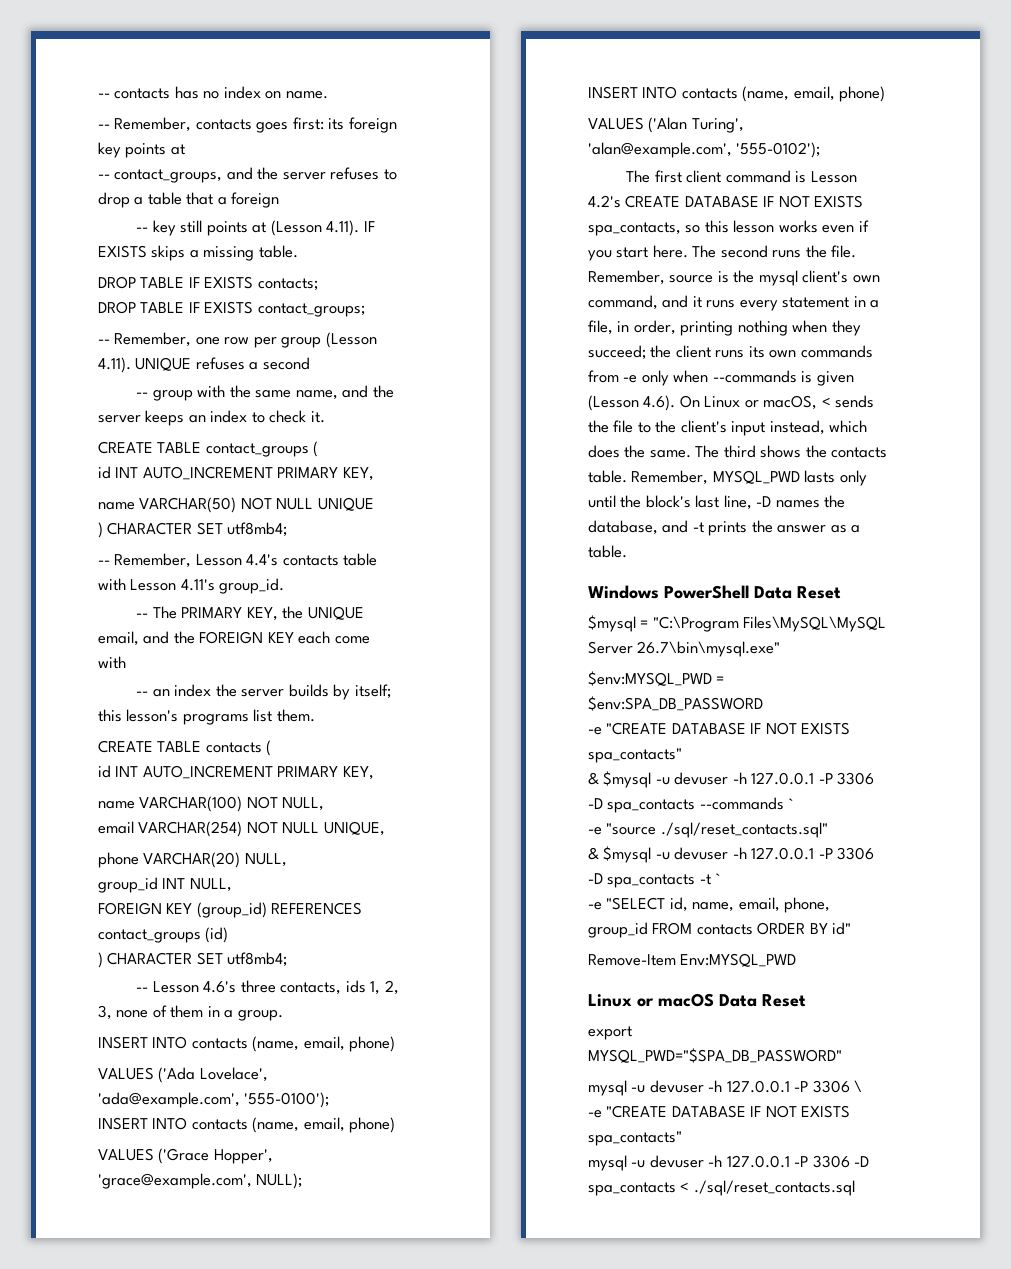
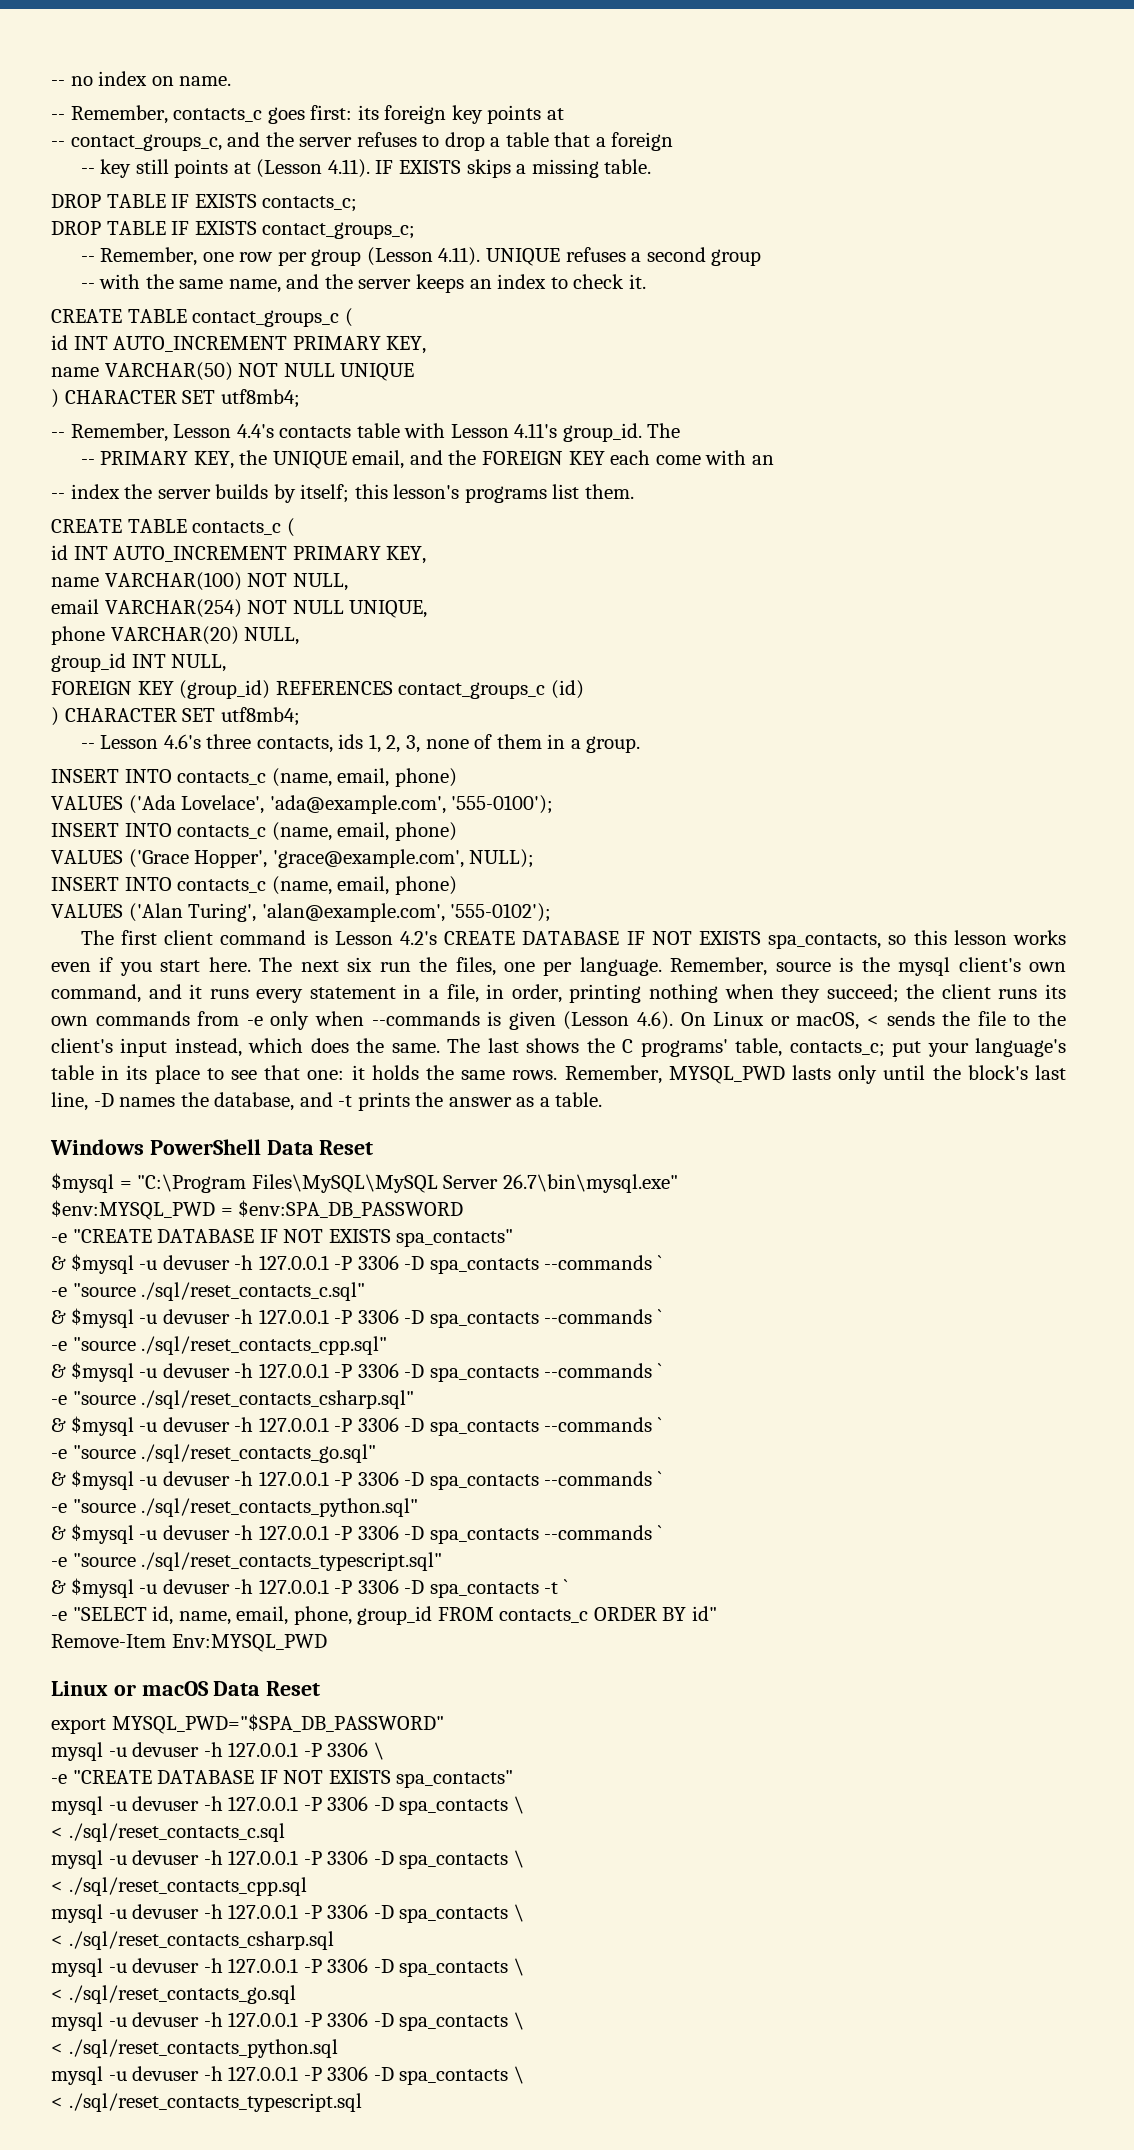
[98,86,199,99] -- contacts has -> [51,80,65,86] --
[195,119,252,130] contacts -> [173,108,263,122] contacts_c
[114,169,223,183] contact_groups, -> [70,134,222,151] contact_groups_c,
[257,278,318,291] [98,301,365,317] contacts; // DROP TABLE IF EXISTS contact_groups; -> [262,196,358,212] [51,221,416,239] contacts_c; // DROP TABLE IF EXISTS contact_groups_c;
[136,390,193,401] // -- group -> [711,249,762,266] [80,283,95,289] group // --
[205,443,309,457] contact_groups -> [192,310,340,327] contact_groups_c
[136,606,177,619] // -- The -> [647,423,681,438] [80,459,95,465] The // --
[136,689,170,697] // -- an -> [751,455,774,465] [51,493,65,499] an // --
[205,742,262,753] contacts -> [192,521,282,535] contacts_c
[98,929,201,943] contact_groups -> [398,682,546,699] contact_groups_c
[191,1038,248,1049] contacts -> [177,771,267,785] contacts_c
[191,1119,248,1130] contacts -> [177,825,267,839] contacts_c
[681,88,738,99] contacts -> [177,879,267,893] contacts_c
[720,245,857,258] second runs the file. -> [300,957,662,976] next six run the files, one per language.
[723,445,756,458] third -> [487,1038,519,1053] last
[831,447,888,458] [588,470,627,483] contacts table. -> [622,1038,1067,1057] [51,1065,558,1084] C programs' table, contacts_c; put your language's table in its place to see that one: it holds the same rows.
[660,822,828,838] ./sql/reset_contacts.sql" -> [141,1282,366,1301] [51,1308,662,1328] [51,1336,388,1355] [51,1362,662,1382] [51,1390,415,1409] [51,1416,662,1436] [51,1444,377,1463] [51,1470,662,1490] [51,1498,419,1517] [51,1524,662,1544] [51,1552,443,1571] ./sql/reset_contacts_c.sql" // & $mysql -u devuser -h 127.0.0.1 -P 3306 -D spa_contacts --commands ` // -e "source ./sql/reset_contacts_cpp.sql" // & $mysql -u devuser -h 127.0.0.1 -P 3306 -D spa_contacts --commands ` // -e "source ./sql/reset_contacts_csharp.sql" // & $mysql -u devuser -h 127.0.0.1 -P 3306 -D spa_contacts --commands ` // -e "source ./sql/reset_contacts_go.sql" // & $mysql -u devuser -h 127.0.0.1 -P 3306 -D spa_contacts --commands ` // -e "source ./sql/reset_contacts_python.sql" // & $mysql -u devuser -h 127.0.0.1 -P 3306 -D spa_contacts --commands ` // -e "source ./sql/reset_contacts_typescript.sql"
[696,924,753,935] contacts -> [499,1609,589,1623] contacts_c
[680,1180,855,1196] < ./sql/reset_contacts.sql -> [513,1796,524,1814] [51,1823,285,1842] [51,1850,524,1869] [51,1877,307,1896] [51,1904,524,1923] [51,1931,334,1950] [51,1958,524,1977] [51,1985,296,2004] [51,2012,524,2031] [51,2039,338,2058] [51,2066,524,2085] [51,2093,362,2112] \ // < ./sql/reset_contacts_c.sql // mysql -u devuser -h 127.0.0.1 -P 3306 -D spa_contacts \ // < ./sql/reset_contacts_cpp.sql // mysql -u devuser -h 127.0.0.1 -P 3306 -D spa_contacts \ // < ./sql/reset_contacts_csharp.sql // mysql -u devuser -h 127.0.0.1 -P 3306 -D spa_contacts \ // < ./sql/reset_contacts_go.sql // mysql -u devuser -h 127.0.0.1 -P 3306 -D spa_contacts \ // < ./sql/reset_contacts_python.sql // mysql -u devuser -h 127.0.0.1 -P 3306 -D spa_contacts \ // < ./sql/reset_contacts_typescript.sql

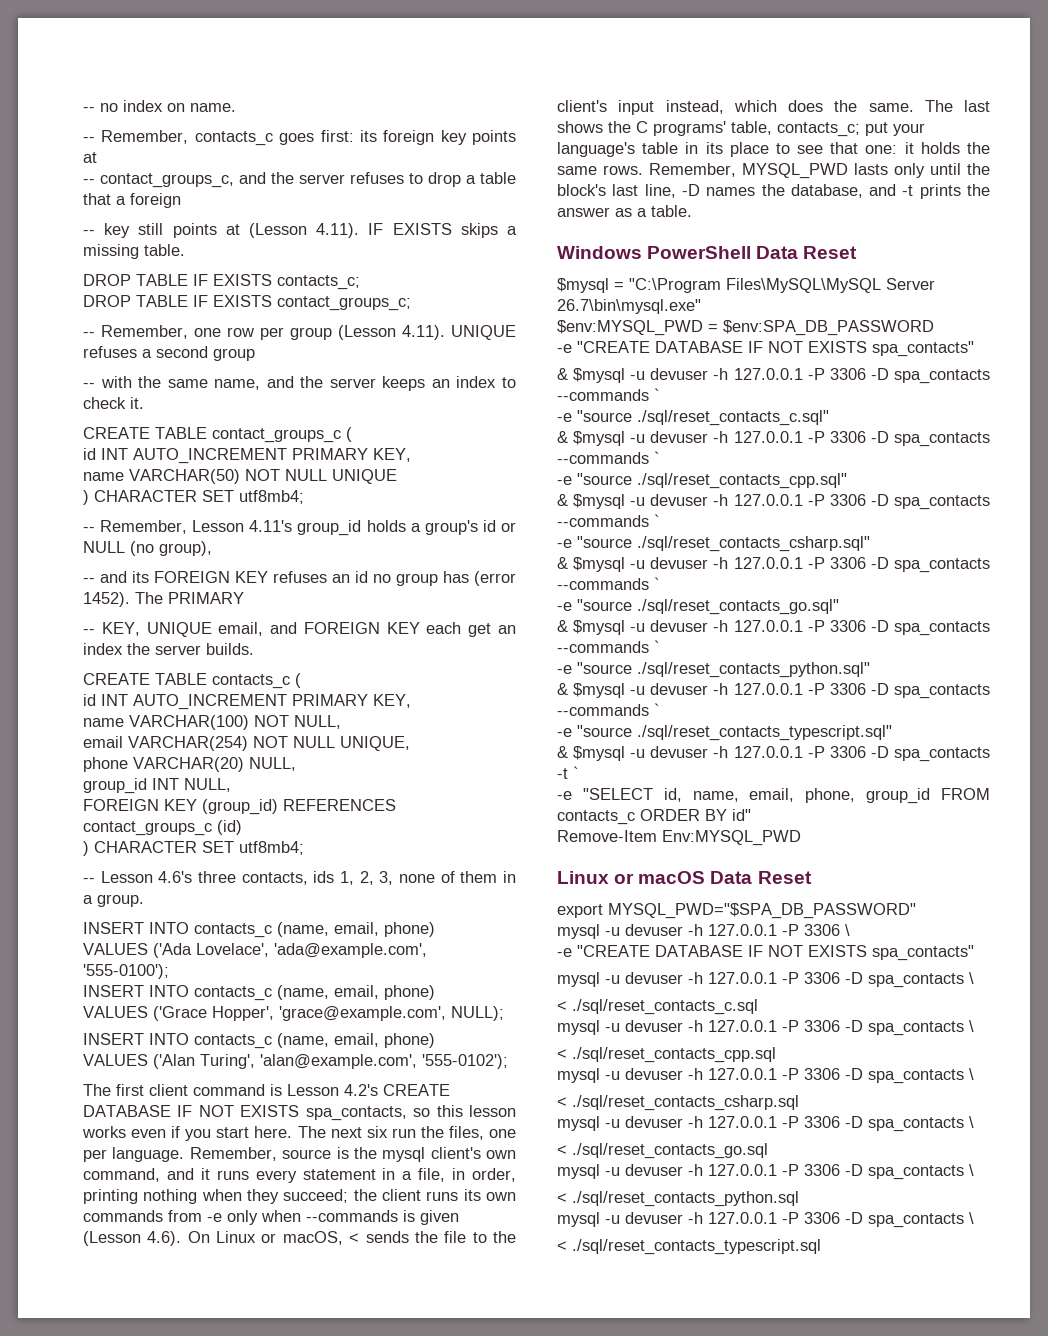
[236,423,681,442] [80,450,268,469] 4.4's contacts table with Lesson 4.11's group_id. The // -- PRIMARY KEY, the -> [249,520,516,536] [83,541,212,556] [83,571,516,586] [83,592,244,607] [83,622,140,636] 4.11's group_id holds a group's id or NULL (no group), // -- and its FOREIGN KEY refuses an id no group has (error 1452). The PRIMARY // -- KEY,
[448,450,477,465] the -> (298, 628) none
[655,450,774,465] [51,493,65,499] come with an // -- -> [468,623,516,637] get an
[215,484,634,503] builds by itself; this lesson's programs list them. -> [206,643,254,655] builds.

